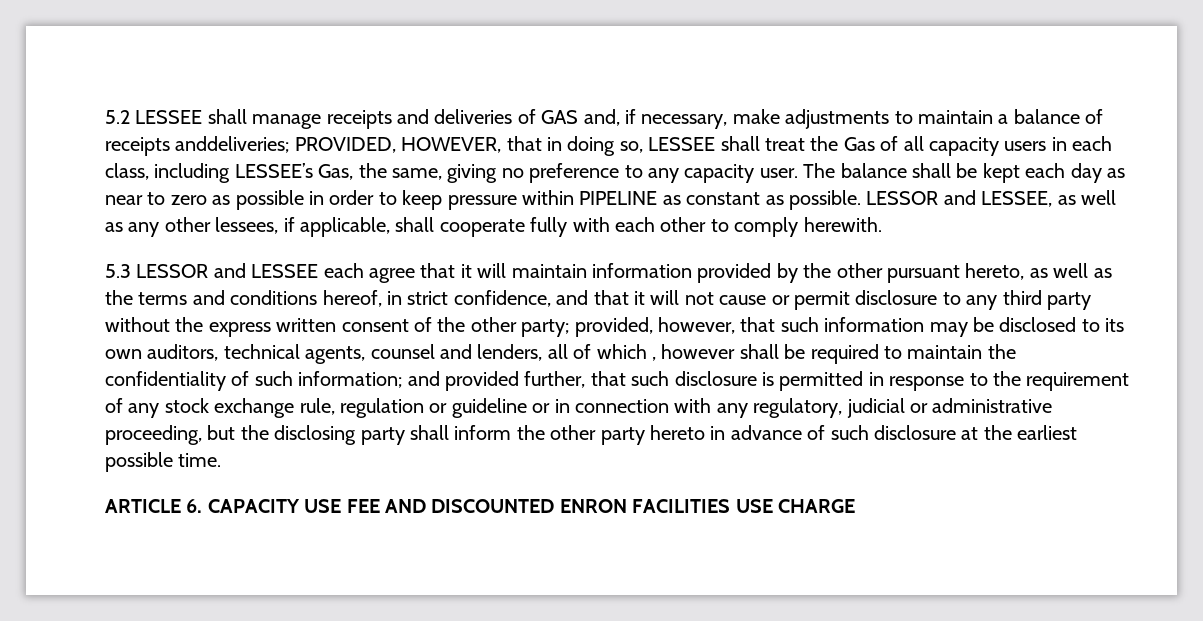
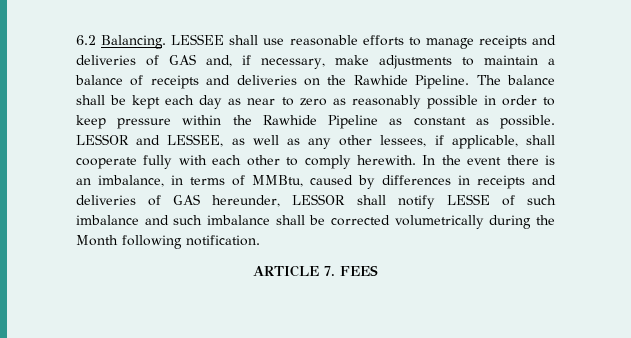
[105,109,247,124] 5.2 LESSEE shall -> [76,34,421,49] 6.2 Balancing. LESSEE shall use reasonable efforts to
[175,136,1113,156] [105,163,798,183] anddeliveries; PROVIDED, HOWEVER, that in doing so, LESSEE shall treat the Gas of all capacity users in each class, including LESSEE’s Gas, the same, giving no preference to any capacity user. -> [206,75,470,89] and deliveries on the Rawhide Pipeline.
(231, 200) none -> [351,95,421,109] reasonably
[579,191,658,205] PIPELINE -> [232,115,379,129] the Rawhide Pipeline
[105,263,1112,283] [105,290,1091,310] [105,317,1125,337] [105,344,1016,364] [105,371,1130,391] [105,398,1053,418] [105,425,1078,445] [105,452,222,472] [105,499,855,513] // 5.3 LESSOR and LESSEE each agree that it will maintain information provided by the other pursuant hereto, as well as the terms and conditions hereof, in strict confidence, and that it will not cause or permit disclosure to any third party without the express written consent of the other party; provided, however, that such information may be disclosed to its own auditors, technical agents, counsel and lenders, all of which , however shall be required to maintain the confidentiality of such information; and provided further, that such disclosure is permitted in response to the requirement of any stock exchange rule, regulation or guideline or in connection with any regulatory, judicial or administrative proceeding, but the disclosing party shall inform the other party hereto in advance of such disclosure at the earliest possible time. // ARTICLE 6. CAPACITY USE FEE AND DISCOUNTED ENRON FACILITIES USE CHARGE -> [422,155,556,165] [76,175,556,189] [76,194,556,209] [76,215,555,229] [76,235,260,249] [253,265,378,277] In the event there is an imbalance, in terms of MMBtu, caused by differences in receipts and deliveries of GAS hereunder, LESSOR shall notify LESSE of such imbalance and such imbalance shall be corrected volumetrically during the Month following notification. // ARTICLE 7. FEES

